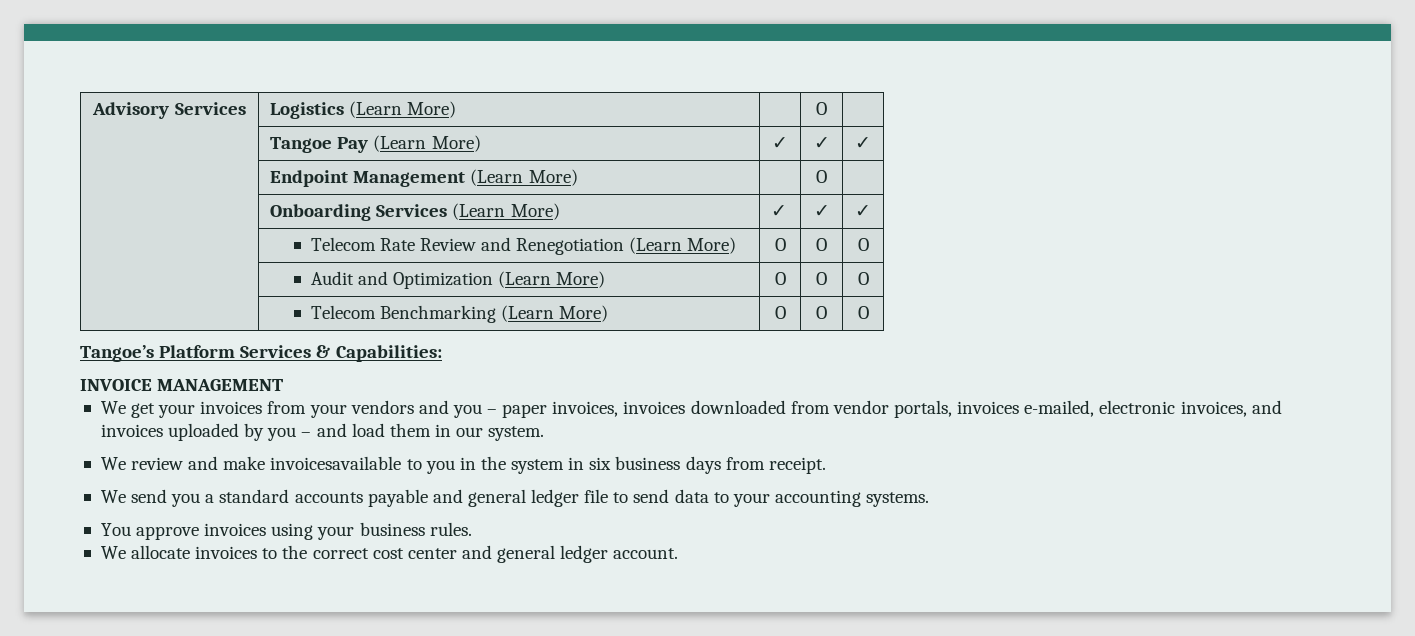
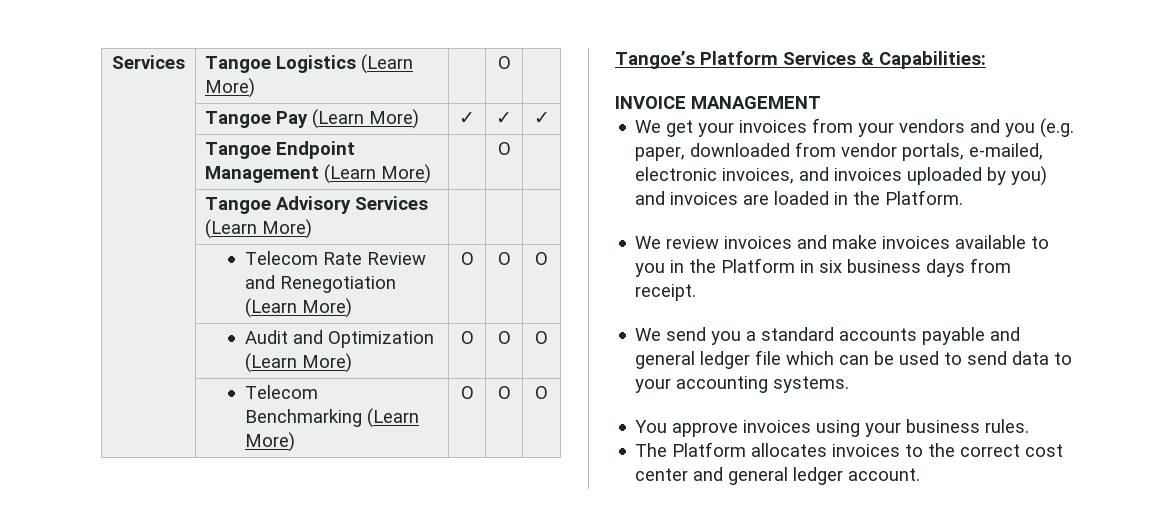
[92,102,170,119] Advisory -> (112, 62) none
(246, 108) none -> [205,56,272,73] Tangoe
(871, 143) none -> [205,142,272,159] Tangoe
[270,204,372,221] Onboarding -> [205,196,352,214] Tangoe Advisory
[771,205,788,217] [813,205,830,217] [855,205,871,217] ✓ | ✓ | ✓ -> (313, 229) | |
[487,401,686,418] – paper invoices, invoices -> [1040,118,1075,138] [635,146,686,161] (e.g. paper,
[957,401,1020,414] invoices -> (965, 152) none
[267,423,545,441] you – and load them in our system. -> [1011,166,1048,186] [635,190,964,205] you) and invoices are loaded in the Platform.
(184, 463) none -> [724,236,793,249] invoices
[270,456,402,470] invoicesavailable -> [882,235,1027,249] invoices available
[511,459,565,474] system -> [721,258,796,273] Platform
(609, 496) none -> [786,351,940,365] which can be used
[100,545,191,559] We allocate -> [635,442,828,457] The Platform allocates

